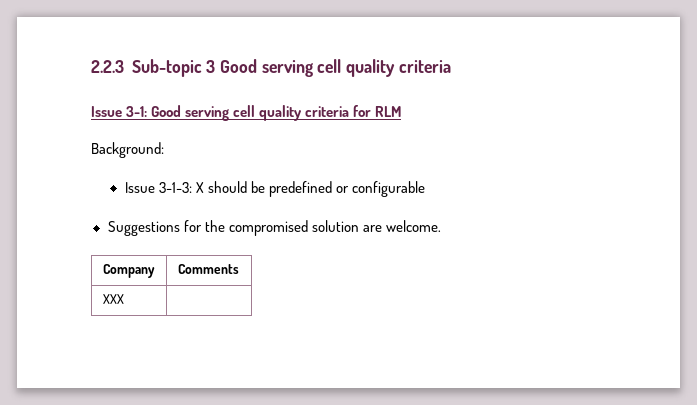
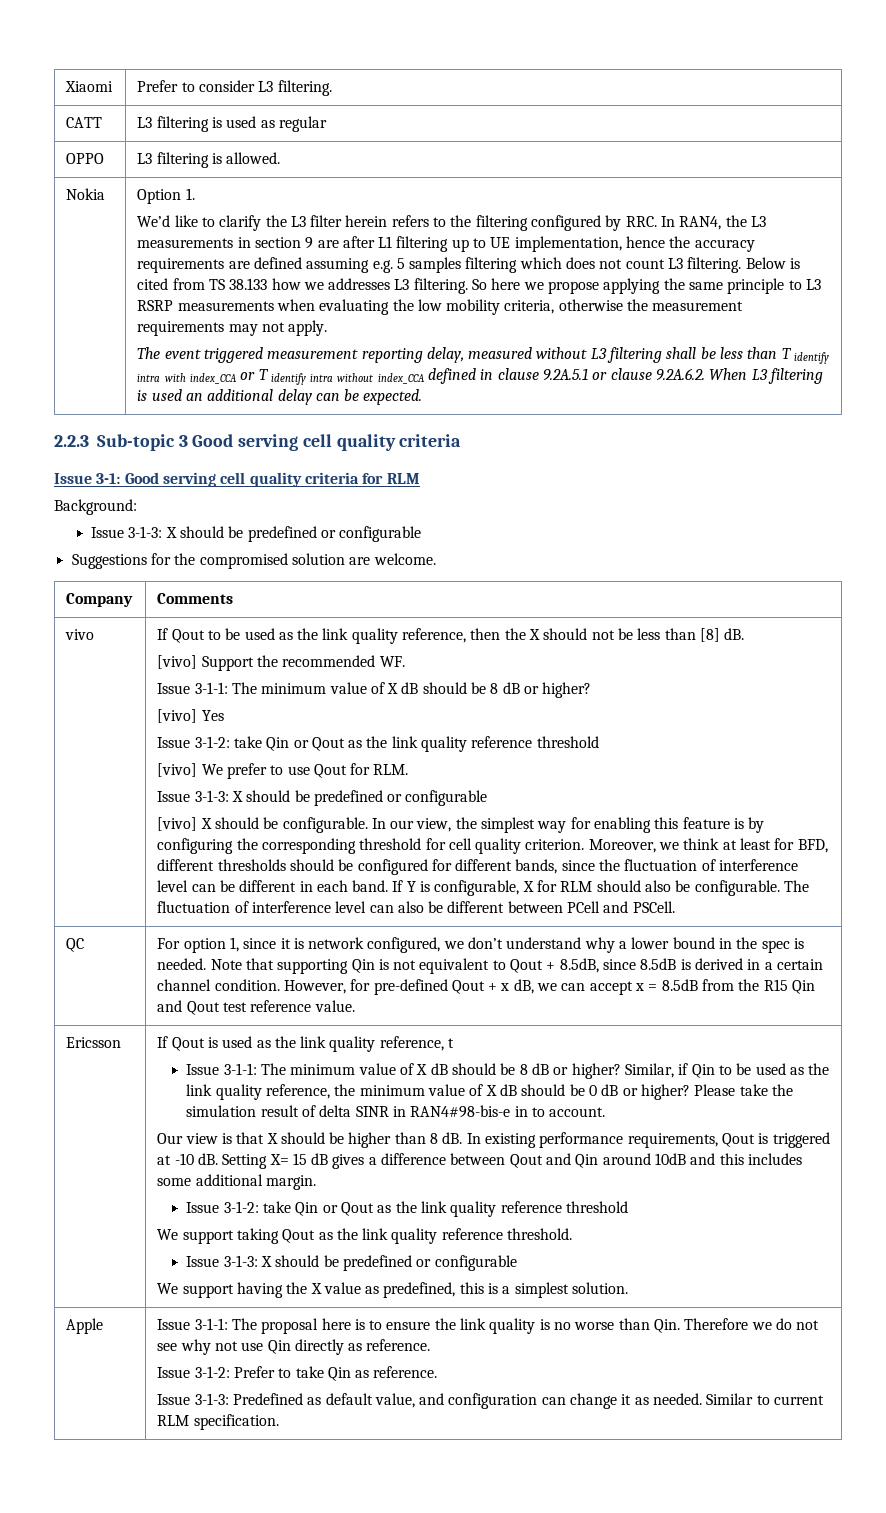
(91, 66) none -> [65,81,114,92] [137,80,332,96] [66,117,103,128] [137,116,327,132] [66,153,105,164] [137,152,281,168] [66,188,106,200] [137,188,195,204] [137,215,767,231] [137,236,755,252] [137,257,801,273] [137,278,822,294] [137,299,744,315] [137,320,328,336] [137,347,830,364] [137,368,824,385] [137,389,423,405] Xiaomi | Prefer to consider L3 filtering. // CATT | L3 filtering is used as regular // OPPO | L3 filtering is allowed. // Nokia | Option 1. // We’d like to clarify the L3 filter herein refers to the filtering configured by RRC. In RAN4, the L3 measurements in section 9 are after L1 filtering up to UE implementation, hence the accuracy requirements are defined assuming e.g. 5 samples filtering which does not count L3 filtering. Below is cited from TS 38.133 how we addresses L3 filtering. So here we propose applying the same principle to L3 RSRP measurements when evaluating the low mobility criteria, otherwise the measurement requirements may not apply. // The event triggered measurement reporting delay, measured without L3 filtering shall be less than T identify intra with index_CCA or T identify intra without index_CCA defined in clause 9.2A.5.1 or clause 9.2A.6.2. When L3 filtering is used an additional delay can be expected. //
[102,294,124,304] XXX | -> [65,629,95,640] [157,628,745,644] [157,655,405,671] [157,682,592,698] [157,709,224,723] [157,736,599,752] [157,763,409,779] [157,790,488,806] [157,817,765,833] [157,838,828,854] [157,859,799,875] [157,880,810,896] [157,901,675,913] [66,938,85,952] [157,937,805,953] [157,958,824,974] [157,979,816,995] [157,1000,355,1015] [66,1037,122,1048] [157,1036,455,1052] [186,1063,830,1079] [186,1084,793,1100] [186,1105,606,1118] [157,1132,830,1148] [157,1153,803,1169] [157,1174,316,1190] [186,1201,628,1217] [157,1228,573,1244] [186,1255,517,1271] [157,1282,629,1298] [66,1318,104,1334] [157,1318,820,1334] [157,1339,431,1355] [157,1366,438,1381] [157,1393,825,1409] [157,1414,279,1430] vivo | If Qout to be used as the link quality reference, then the X should not be less than [8] dB. // [vivo] Support the recommended WF. // Issue 3-1-1: The minimum value of X dB should be 8 dB or higher? // [vivo] Yes // Issue 3-1-2: take Qin or Qout as the link quality reference threshold // [vivo] We prefer to use Qout for RLM. // Issue 3-1-3: X should be predefined or configurable // [vivo] X should be configurable. In our view, the simplest way for enabling this feature is by configuring the corresponding threshold for cell quality criterion. Moreover, we think at least for BFD, different thresholds should be configured for different bands, since the fluctuation of interference level can be different in each band. If Y is configurable, X for RLM should also be configurable. The fluctuation of interference level can also be different between PCell and PSCell. // QC | For option 1, since it is network configured, we don’t understand why a lower bound in the spec is needed. Note that supporting Qin is not equivalent to Qout + 8.5dB, since 8.5dB is derived in a certain channel condition. However, for pre-defined Qout + x dB, we can accept x = 8.5dB from the R15 Qin and Qout test reference value. // Ericsson | If Qout is used as the link quality reference, t // Issue 3-1-1: The minimum value of X dB should be 8 dB or higher? Similar, if Qin to be used as the link quality reference, the minimum value of X dB should be 0 dB or higher? Please take the simulation result of delta SINR in RAN4#98-bis-e in to account. // Our view is that X should be higher than 8 dB. In existing performance requirements, Qout is triggered at -10 dB. Setting X= 15 dB gives a difference between Qout and Qin around 10dB and this includes some additional margin. // Issue 3-1-2: take Qin or Qout as the link quality reference threshold // We support taking Qout as the link quality reference threshold. // Issue 3-1-3: X should be predefined or configurable // We support having the X value as predefined, this is a simplest solution. // Apple | Issue 3-1-1: The proposal here is to ensure the link quality is no worse than Qin. Therefore we do not see why not use Qin directly as reference. // Issue 3-1-2: Prefer to take Qin as reference. // Issue 3-1-3: Predefined as default value, and configuration can change it as needed. Similar to current RLM specification.

